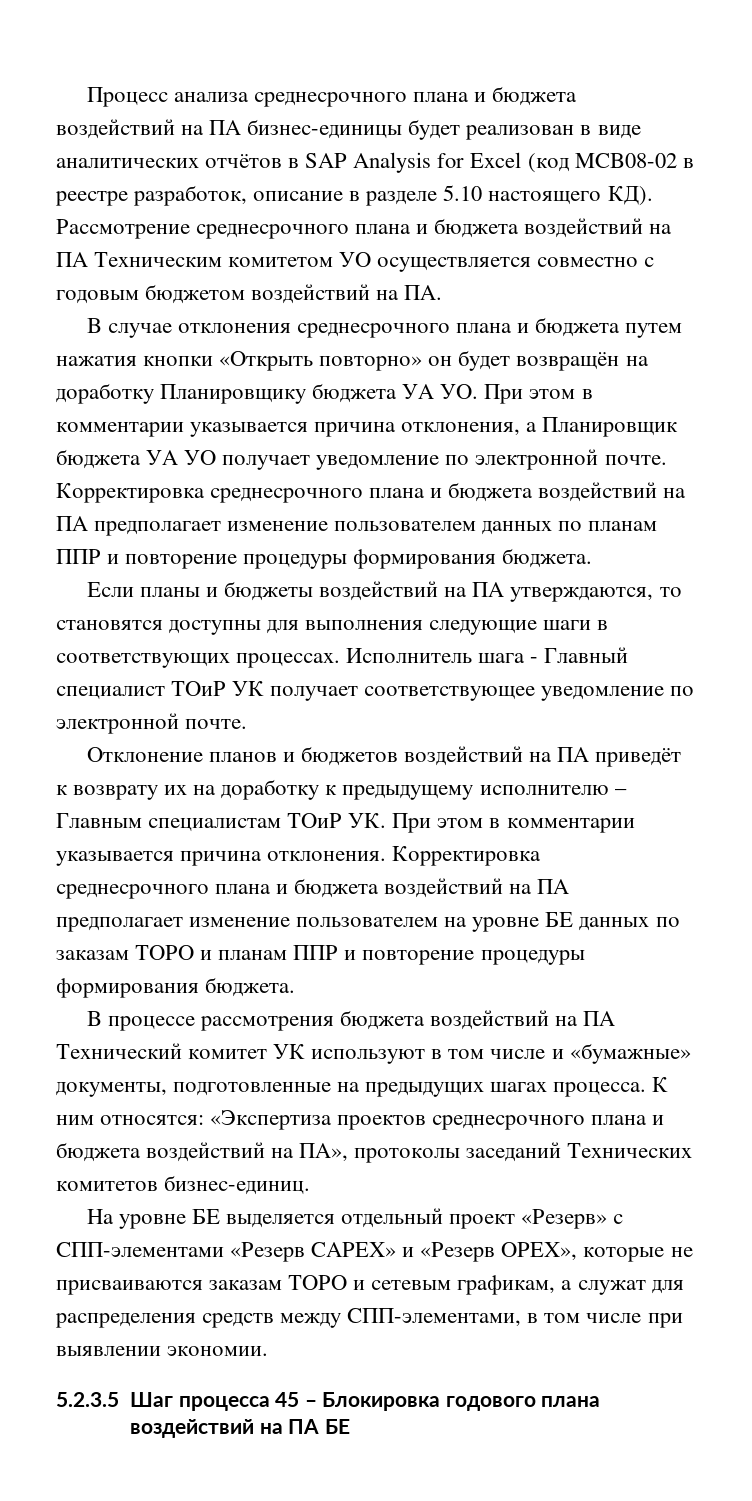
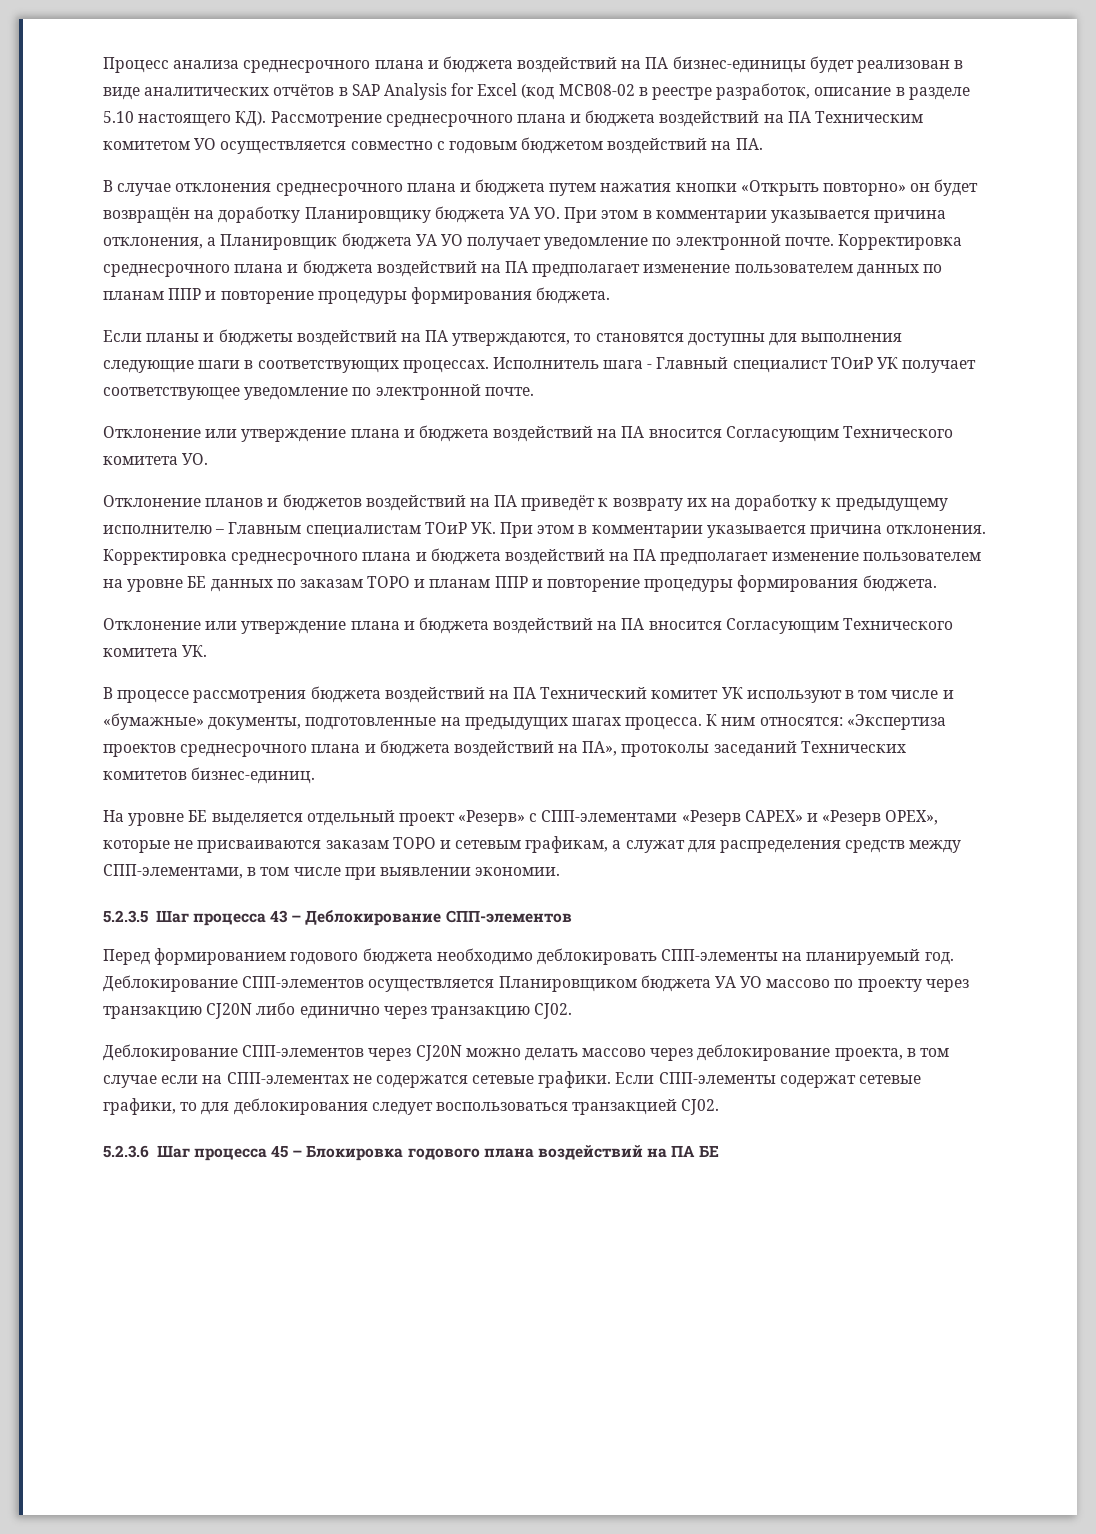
(248, 724) none -> [103,425,954,442] [103,453,209,465] // Отклонение или утверждение плана и бюджета воздействий на ПА вносится Согласующим Технического комитета УО.
(296, 987) none -> [103,617,954,634] [103,645,208,657] // Отклонение или утверждение плана и бюджета воздействий на ПА вносится Согласующим Технического комитета УК.
(270, 1403) none -> [270,910,572,926] [103,948,954,965] [103,975,969,992] [103,1002,573,1019] [103,1044,950,1061] [103,1071,922,1088] [103,1098,720,1115] [103,1145,267,1161] 43 – Деблокирование СПП-элементов // Перед формированием годового бюджета необходимо деблокировать СПП-элементы на планируемый год. Деблокирование СПП-элементов осуществляется Планировщиком бюджета УА УО массово по проекту через транзакцию CJ20N либо единично через транзакцию CJ02. // Деблокирование СПП-элементов через CJ20N можно делать массово через деблокирование проекта, в том случае если на СПП-элементах не содержатся сетевые графики. Если СПП-элементы содержат сетевые графики, то для деблокирования следует воспользоваться транзакцией CJ02. // 5.2.3.6 Шаг процесса

